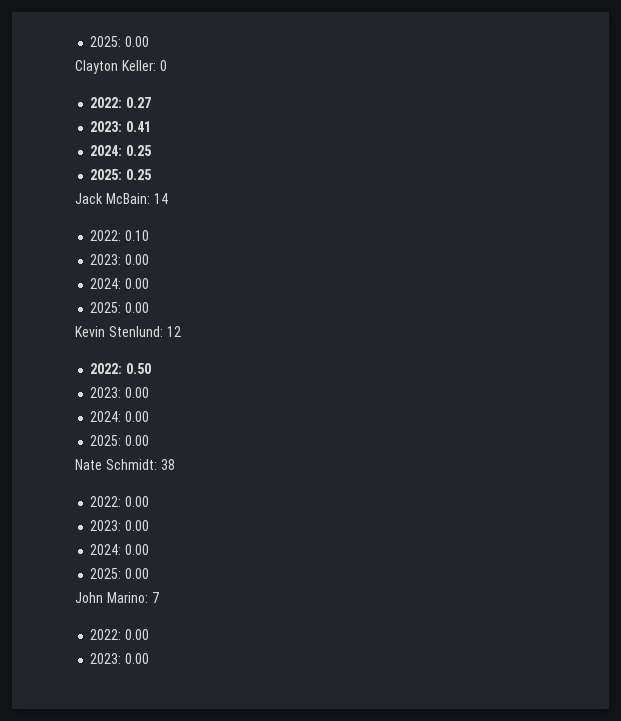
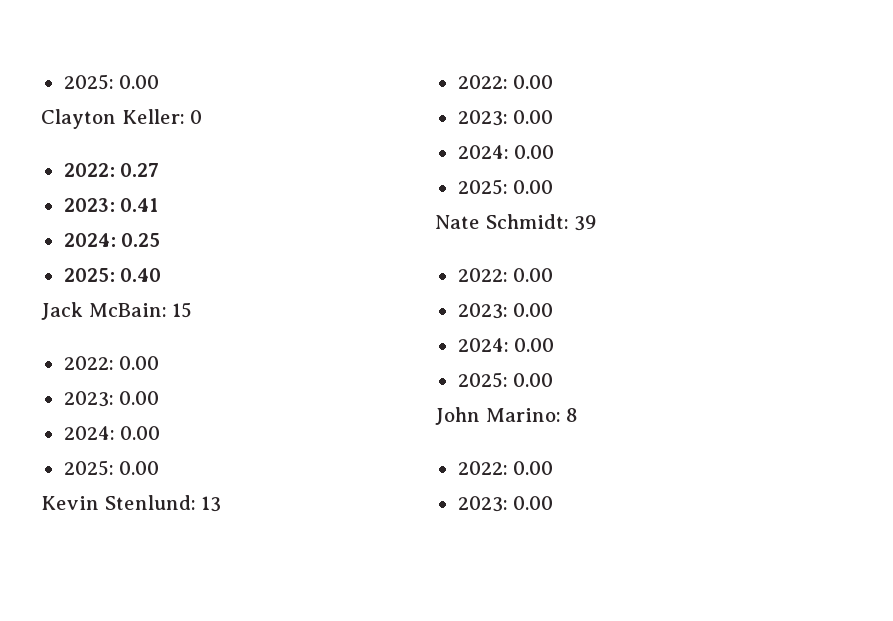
[126,169,152,180] 0.25 -> [120,268,162,282] 0.40
[153,193,168,204] [90,230,150,241] 14 // 2022: 0.10 -> [172,302,193,318] [63,356,160,370] 15 // 2022: 0.00
[166,326,181,337] [90,363,152,374] 12 // 2022: 0.50 -> [201,496,222,512] [457,75,554,89] 13 // 2022: 0.00
[160,459,175,470] 38 -> [574,215,598,231] 39
[151,592,159,603] 7 -> [566,408,579,422] 8

